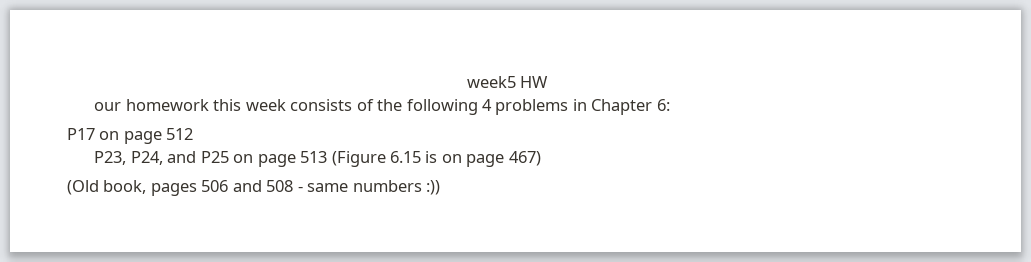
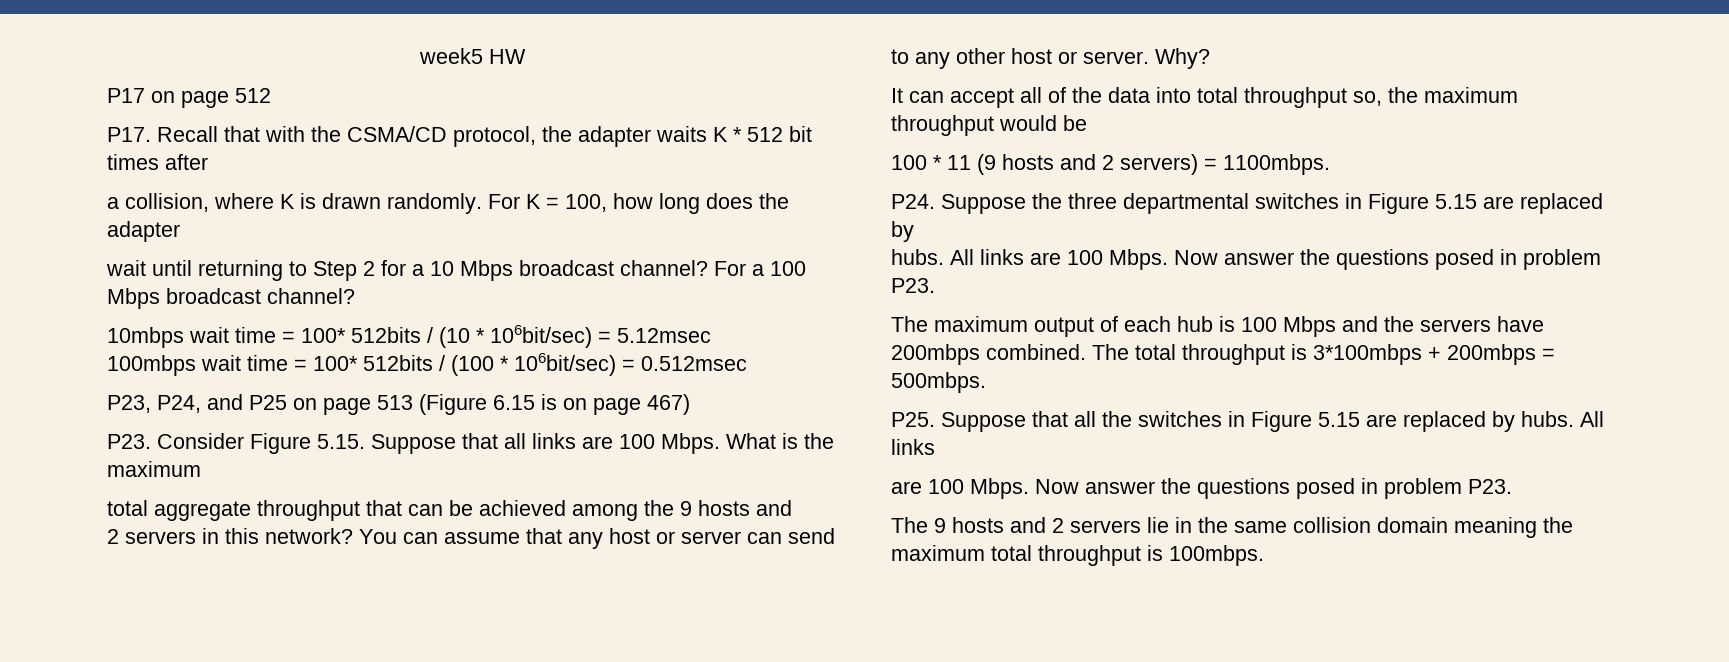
[94,99,670,115] [67,128,194,144] our homework this week consists of the following 4 problems in Chapter 6: // P17 on page 512 -> [107,88,271,108] [107,126,812,147] [107,154,208,170] [107,193,789,214] [107,221,180,242] [106,260,806,281] [107,288,355,309] [107,325,711,348] [107,353,747,376] P17 on page 512 // P17. Recall that with the CSMA/CD protocol, the adapter waits K * 512 bit times after // a collision, where K is drawn randomly. For K = 100, how long does the adapter // wait until returning to Step 2 for a 10 Mbps broadcast channel? For a 100 Mbps broadcast channel? // 10mbps wait time = 100* 512bits / (10 * 106bit/sec) = 5.12msec // 100mbps wait time = 100* 512bits / (100 * 106bit/sec) = 0.512msec
[67,180,441,196] (Old book, pages 506 and 508 - same numbers :)) -> [107,433,834,454] [107,461,201,477] [107,500,792,521] [107,528,835,549] [891,48,1210,69] [891,87,1518,108] [891,115,1087,136] [891,154,1330,175] [891,193,1603,214] [891,221,914,242] [891,249,1601,270] [891,278,935,293] [891,316,1544,337] [891,344,1555,365] [891,372,986,393] [891,411,1604,432] [891,439,935,455] [891,478,1512,499] [891,517,1573,538] [891,545,1264,566] P23. Consider Figure 5.15. Suppose that all links are 100 Mbps. What is the maximum // total aggregate throughput that can be achieved among the 9 hosts and // 2 servers in this network? You can assume that any host or server can send to any other host or server. Why? // It can accept all of the data into total throughput so, the maximum throughput would be // 100 * 11 (9 hosts and 2 servers) = 1100mbps. // P24. Suppose the three departmental switches in Figure 5.15 are replaced by // hubs. All links are 100 Mbps. Now answer the questions posed in problem P23. // The maximum output of each hub is 100 Mbps and the servers have 200mbps combined. The total throughput is 3*100mbps + 200mbps = 500mbps. // P25. Suppose that all the switches in Figure 5.15 are replaced by hubs. All links // are 100 Mbps. Now answer the questions posed in problem P23. // The 9 hosts and 2 servers lie in the same collision domain meaning the maximum total throughput is 100mbps.

